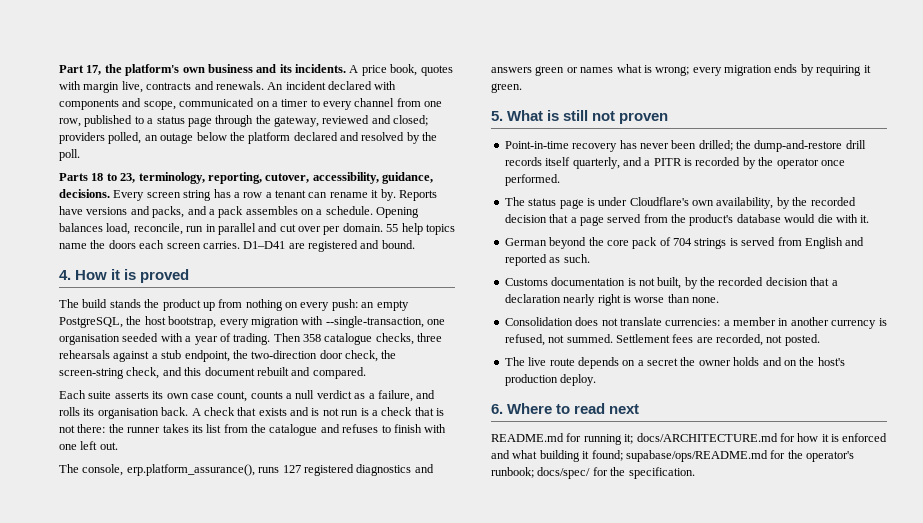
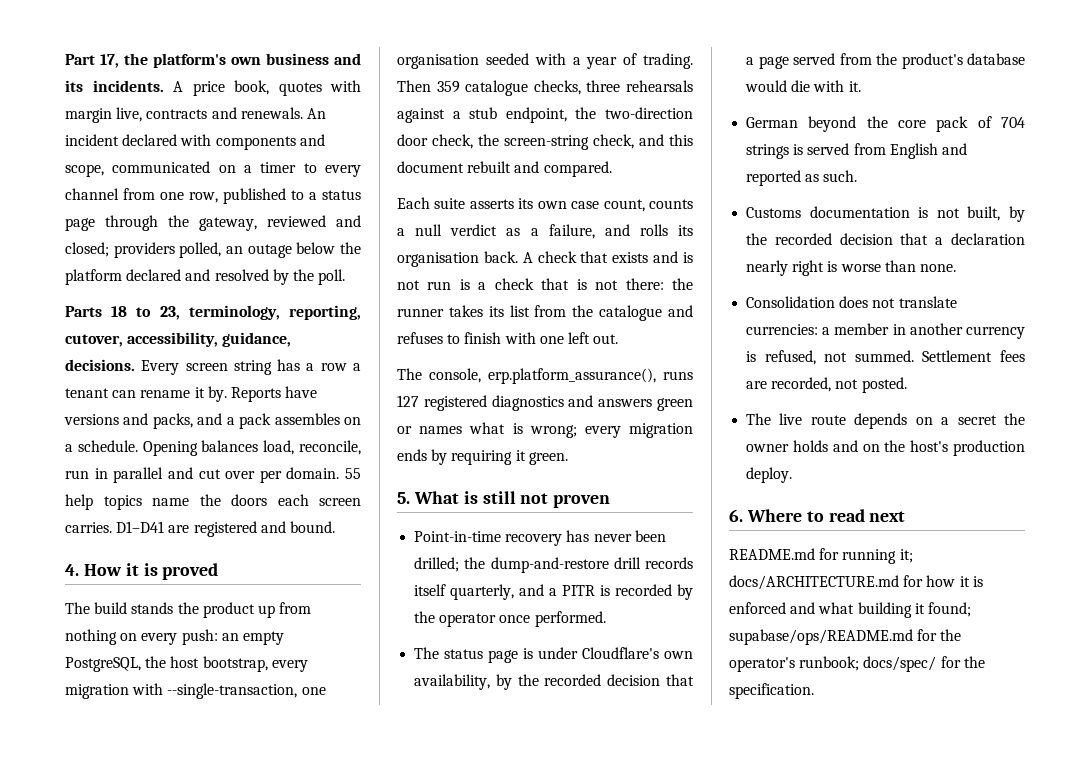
[303,334,321,342] 358 -> [436,81,460,93] 359

